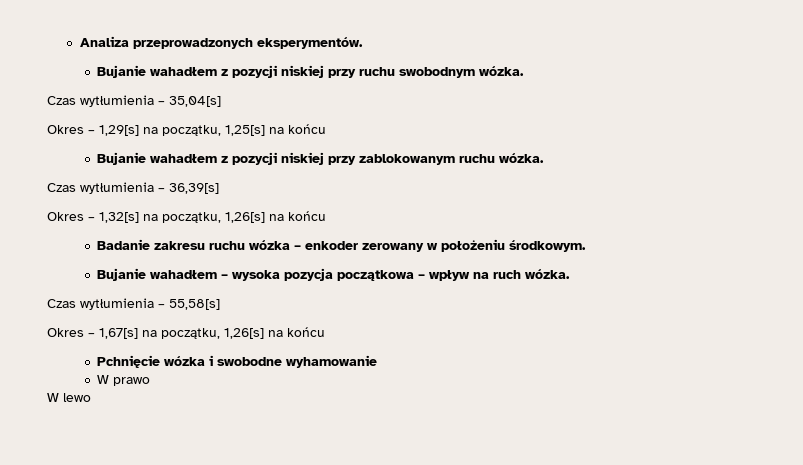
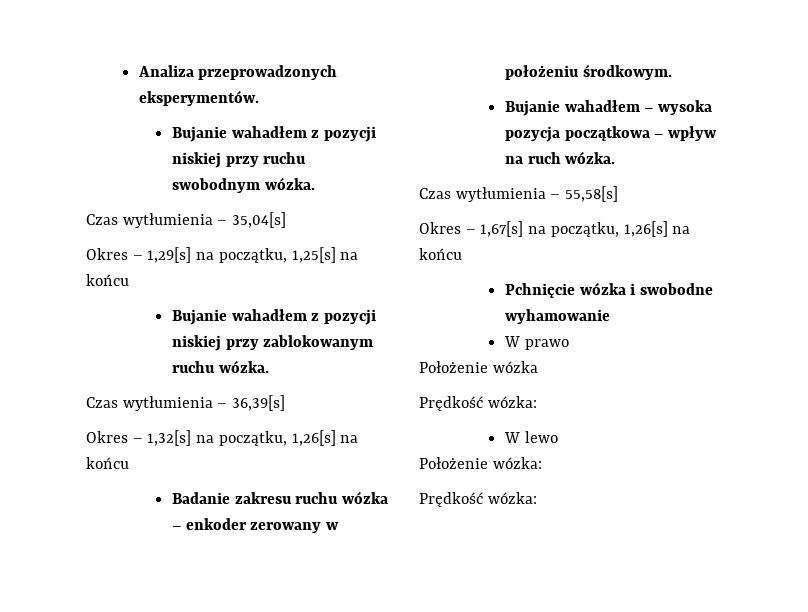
[47,393,91,402] W lewo -> [419,361,538,373] [419,396,537,411] [503,431,558,443] [419,457,542,469] [419,492,537,507] Położenie wózka // Prędkość wózka: // W lewo // Położenie wózka: // Prędkość wózka:

